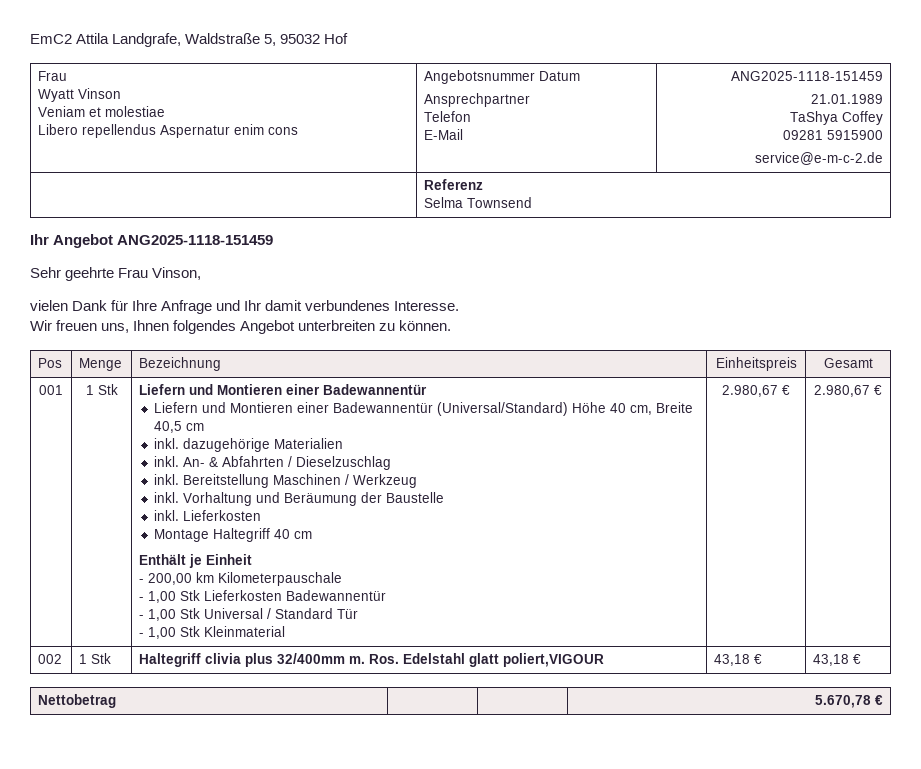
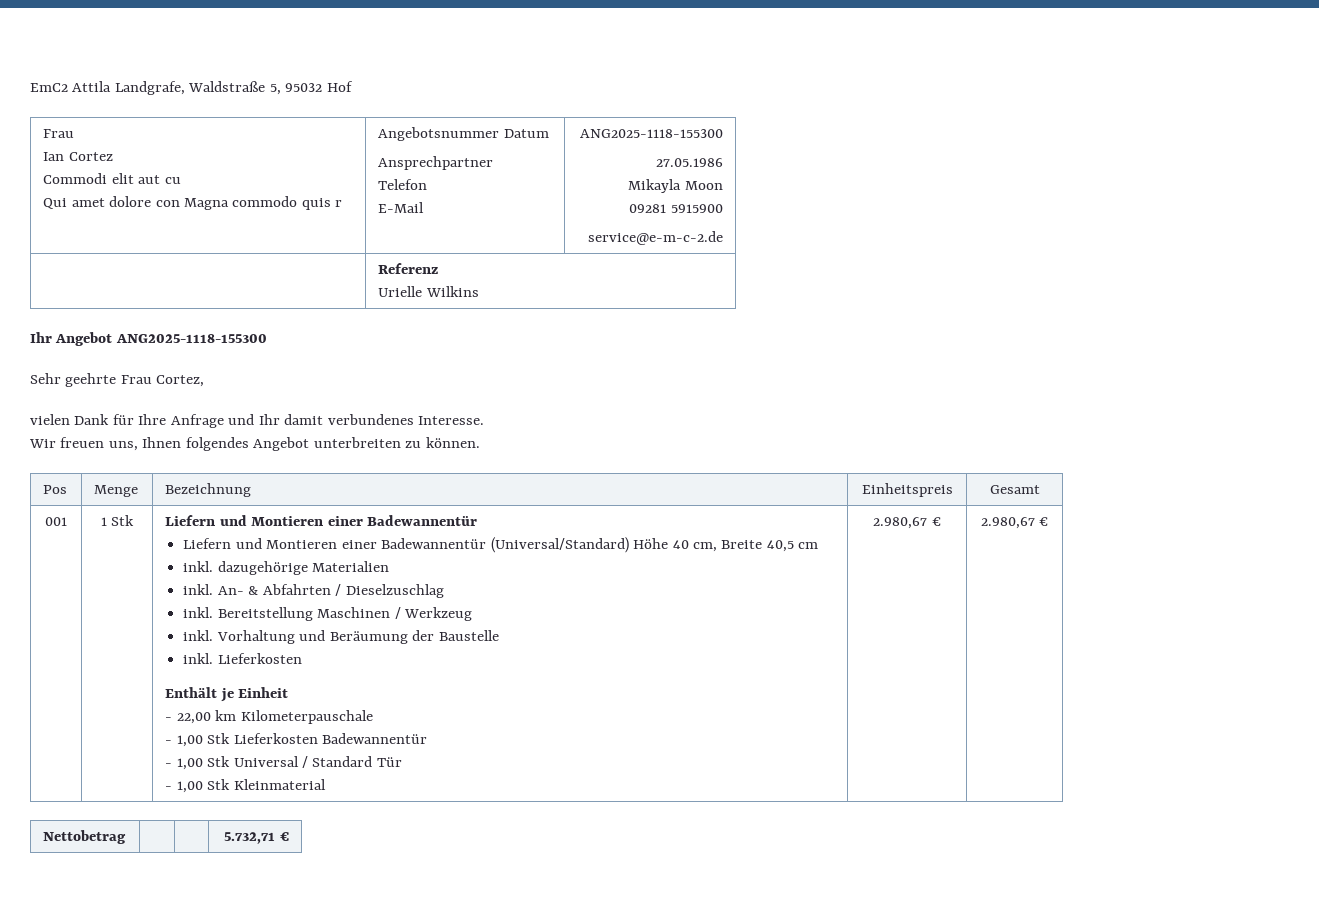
[38,88,122,102] [38,106,166,117] [38,124,299,138] Wyatt Vinson // Veniam et molestiae // Libero repellendus Aspernatur enim cons -> [43,152,113,161] [43,173,181,184] [43,196,343,210] Ian Cortez // Commodi elit aut cu // Qui amet dolore con Magna commodo quis r
[730,71,883,81] [810,94,883,104] [789,111,883,125] ANG2025-1118-151459 // 21.01.1989 // TaShya Coffey -> [579,129,723,138] [655,158,723,167] [628,179,723,193] ANG2025-1118-155300 // 27.05.1986 // Mikayla Moon
[424,197,533,208] Selma Townsend -> [378,286,479,297] Urielle Wilkins
[117,235,274,245] ANG2025-1118-151459 -> [115,334,267,343] ANG2025-1118-155300
[152,267,202,280] Vinson, -> [156,375,205,387] Cortez,
[154,528,313,542] // Montage Haltegriff 40 cm -> (302, 658) none
[148,573,193,585] 200,00 -> [176,712,211,724] 22,00
[38,654,63,664] [79,653,112,664] [139,653,605,667] [714,654,763,666] [813,654,862,666] // 002 | 1 Stk | Haltegriff clivia plus 32/400mm m. Ros. Edelstahl glatt poliert,VIGOUR | 43,18 € | 43,18 € -> (1049, 521) none
[814,695,871,708] 5.670,78 -> [224,832,276,844] 5.732,71

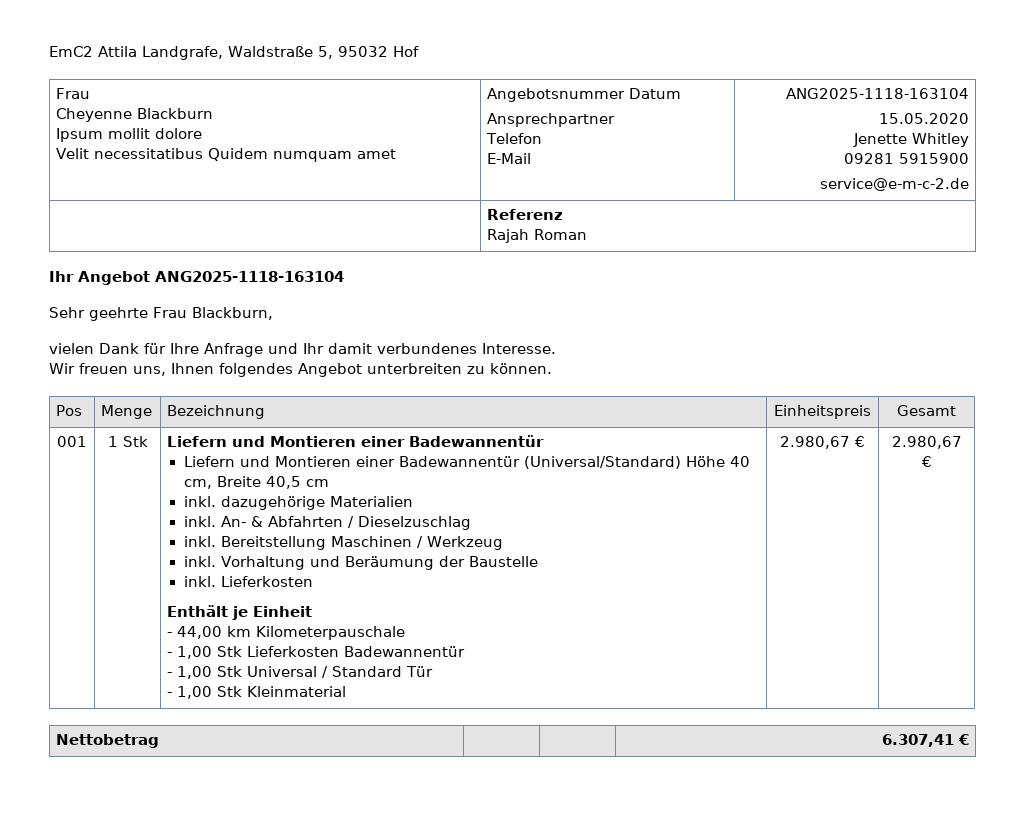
[43,152,113,161] [43,173,181,184] [43,196,343,210] Ian Cortez // Commodi elit aut cu // Qui amet dolore con Magna commodo quis r -> [56,108,214,122] [56,128,203,142] [56,148,397,162] Cheyenne Blackburn // Ipsum mollit dolore // Velit necessitatibus Quidem numquam amet
[579,129,723,138] [655,158,723,167] [628,179,723,193] ANG2025-1118-155300 // 27.05.1986 // Mikayla Moon -> [785,88,969,99] [878,113,969,124] [852,133,969,147] ANG2025-1118-163104 // 15.05.2020 // Jenette Whitley
[378,286,479,297] Urielle Wilkins -> [487,229,588,243] Rajah Roman
[115,334,267,343] ANG2025-1118-155300 -> [155,271,344,282] ANG2025-1118-163104
[156,375,205,387] Cortez, -> [191,307,273,320] Blackburn,
[176,712,211,724] 22,00 -> [177,626,223,639] 44,00
[224,832,276,844] 5.732,71 -> [881,734,954,747] 6.307,41

